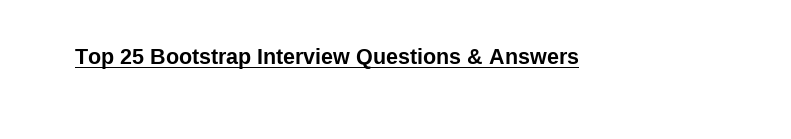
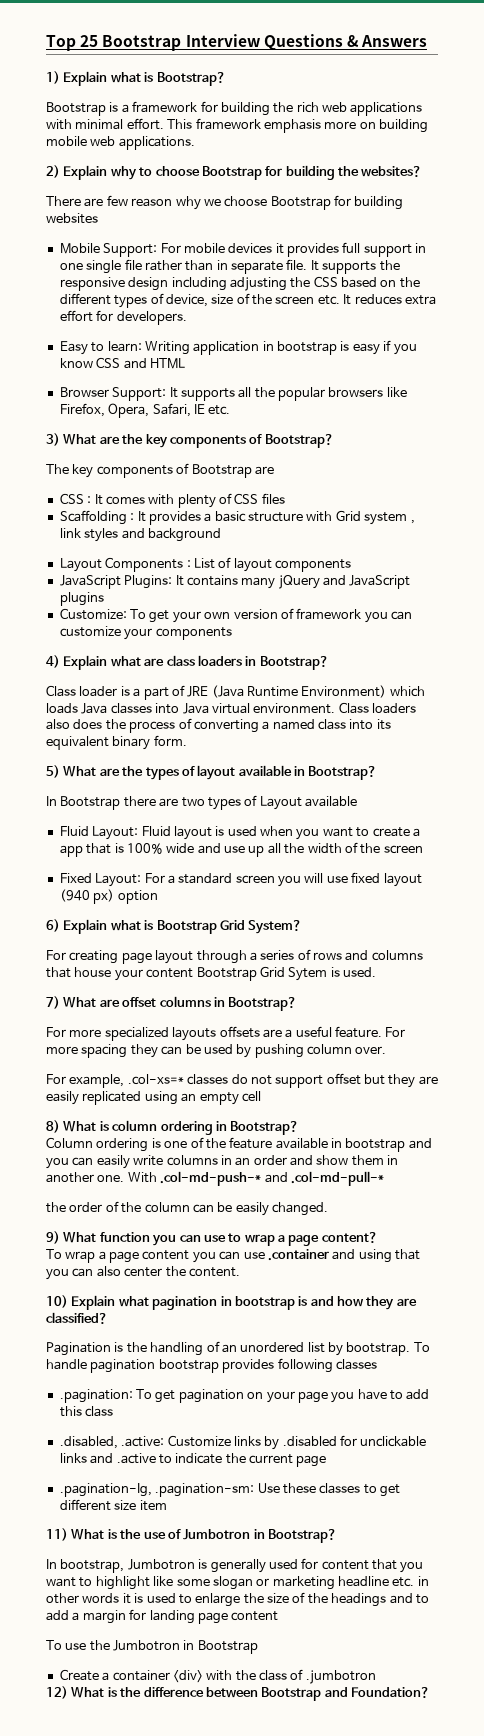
(579, 56) none -> [46,71,226,86] [46,101,423,116] [46,118,428,133] [46,136,195,150] [46,165,423,180] [46,195,404,210] [46,213,98,224] [59,242,427,257] [59,259,400,274] [59,276,420,291] [59,293,436,308] [59,310,187,325] [59,340,417,355] [59,357,185,369] [59,387,407,401] [59,403,231,418] [46,433,334,448] [46,463,274,478] [59,493,285,508] [59,510,415,525] [59,528,221,542] [59,557,351,572] [59,575,411,589] [59,592,104,606] [59,608,413,623] [59,626,232,640] [46,655,329,670] [46,685,425,700] [46,702,416,714] [46,718,391,733] [46,735,187,750] [46,765,378,780] [46,795,357,810] [59,826,420,840] [59,842,423,857] [59,872,422,887] [59,889,158,904] [46,919,303,934] [46,949,423,964] [46,966,376,981] [46,996,298,1011] [46,1026,406,1041] [46,1044,387,1058] [46,1073,438,1088] [46,1091,261,1105] [46,1120,300,1135] [46,1137,432,1152] [46,1155,399,1169] [46,1171,384,1186] [46,1201,328,1216] [46,1231,378,1246] [46,1249,421,1263] [46,1266,240,1280] [46,1295,417,1310] [46,1312,108,1324] [46,1341,430,1356] [46,1358,377,1373] [59,1389,430,1403] [59,1406,114,1417] [59,1435,427,1450] [59,1453,327,1467] [59,1483,400,1497] [59,1499,167,1511] [46,1528,337,1543] [46,1558,424,1573] [46,1576,429,1590] [46,1592,429,1607] [46,1609,279,1624] [46,1640,258,1654] [59,1669,376,1684] [46,1686,430,1701] // 1) Explain what is Bootstrap? // Bootstrap is a framework for building the rich web applications with minimal effort. This framework emphasis more on building mobile web applications. // 2) Explain why to choose Bootstrap for building the websites? // There are few reason why we choose Bootstrap for building websites // Mobile Support: For mobile devices it provides full support in one single file rather than in separate file. It supports the responsive design including adjusting the CSS based on the different types of device, size of the screen etc. It reduces extra effort for developers. // Easy to learn: Writing application in bootstrap is easy if you know CSS and HTML // Browser Support: It supports all the popular browsers like Firefox, Opera, Safari, IE etc. // 3) What are the key components of Bootstrap? // The key components of Bootstrap are // CSS : It comes with plenty of CSS files // Scaffolding : It provides a basic structure with Grid system , link styles and background // Layout Components : List of layout components // JavaScript Plugins: It contains many jQuery and JavaScript plugins // Customize: To get your own version of framework you can customize your components // 4) Explain what are class loaders in Bootstrap? // Class loader is a part of JRE (Java Runtime Environment) which loads Java classes into Java virtual environment. Class loaders also does the process of converting a named class into its equivalent binary form. // 5) What are the types of layout available in Bootstrap? // In Bootstrap there are two types of Layout available // Fluid Layout: Fluid layout is used when you want to create a app that is 100% wide and use up all the width of the screen // Fixed Layout: For a standard screen you will use fixed layout (940 px) option // 6) Explain what is Bootstrap Grid System? // For creating page layout through a series of rows and columns that house your content Bootstrap Grid Sytem is used. // 7) What are offset columns in Bootstrap? // For more specialized layouts offsets are a useful feature. For more spacing they can be used by pushing column over. // For example, .col-xs=* classes do not support offset but they are easily replicated using an empty cell // 8) What is column ordering in Bootstrap? // Column ordering is one of the feature available in bootstrap and you can easily write columns in an order and show them in another one. With .col-md-push-* and .col-md-pull-* // the order of the column can be easily changed. // 9) What function you can use to wrap a page content? // To wrap a page content you can use .container and using that you can also center the content. // 10) Explain what pagination in bootstrap is and how they are classified? // Pagination is the handling of an unordered list by bootstrap. To handle pagination bootstrap provides following classes // .pagination: To get pagination on your page you have to add this class // .disabled, .active: Customize links by .disabled for unclickable links and .active to indicate the current page // .pagination-Ig, .pagination-sm: Use these classes to get different size item // 11) What is the use of Jumbotron in Bootstrap? // In bootstrap, Jumbotron is generally used for content that you want to highlight like some slogan or marketing headline etc. in other words it is used to enlarge the size of the headings and to add a margin for landing page content // To use the Jumbotron in Bootstrap // Create a container <div> with the class of .jumbotron // 12) What is the difference between Bootstrap and Foundation?

